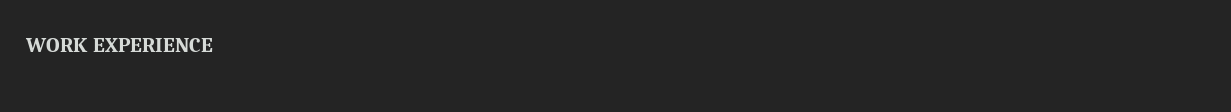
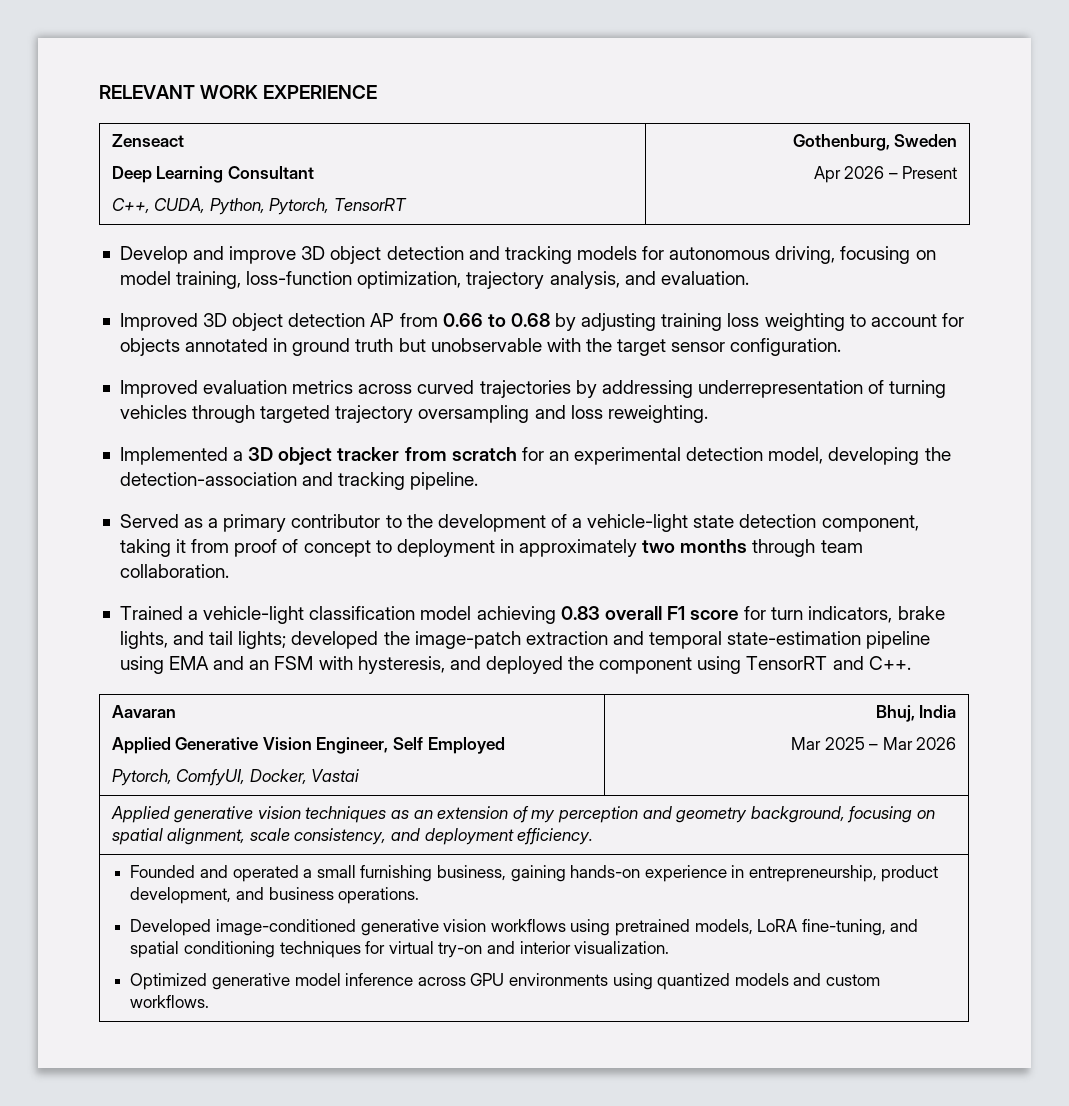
(25, 45) none -> [99,85,195,99] RELEVANT
(213, 45) none -> [111,134,184,147] [111,166,314,183] [111,198,408,215] [792,134,958,151] [813,166,958,183] [119,246,936,264] [119,271,749,289] [119,313,964,331] [119,338,842,356] [119,380,947,398] [119,405,708,423] [119,447,951,465] [119,472,479,490] [119,514,919,532] [119,539,863,557] [119,564,229,578] [119,606,945,624] [119,631,931,649] [119,656,911,674] [111,705,176,718] [111,737,505,754] [111,769,360,786] [875,705,957,722] [790,737,957,750] [110,806,935,823] [111,828,594,845] [130,865,939,882] [130,887,420,904] [130,919,919,936] [130,941,670,958] [130,973,880,990] [130,995,210,1008] // Zenseact // Deep Learning Consultant // C++, CUDA, Python, Pytorch, TensorRT | Gothenburg, Sweden // Apr 2026 – Present // Develop and improve 3D object detection and tracking models for autonomous driving, focusing on model training, loss-function optimization, trajectory analysis, and evaluation. // Improved 3D object detection AP from 0.66 to 0.68 by adjusting training loss weighting to account for objects annotated in ground truth but unobservable with the target sensor configuration. // Improved evaluation metrics across curved trajectories by addressing underrepresentation of turning vehicles through targeted trajectory oversampling and loss reweighting. // Implemented a 3D object tracker from scratch for an experimental detection model, developing the detection-association and tracking pipeline. // Served as a primary contributor to the development of a vehicle-light state detection component, taking it from proof of concept to deployment in approximately two months through team collaboration. // Trained a vehicle-light classification model achieving 0.83 overall F1 score for turn indicators, brake lights, and tail lights; developed the image-patch extraction and temporal state-estimation pipeline using EMA and an FSM with hysteresis, and deployed the component using TensorRT and C++. // Aavaran // Applied Generative Vision Engineer, Self Employed // Pytorch, ComfyUI, Docker, Vastai | Bhuj, India // Mar 2025 – Mar 2026 // Applied generative vision techniques as an extension of my perception and geometry background, focusing on spatial alignment, scale consistency, and deployment efficiency. // Founded and operated a small furnishing business, gaining hands-on experience in entrepreneurship, product development, and business operations. // Developed image-conditioned generative vision workflows using pretrained models, LoRA fine-tuning, and spatial conditioning techniques for virtual try-on and interior visualization. // Optimized generative model inference across GPU environments using quantized models and custom workflows.

